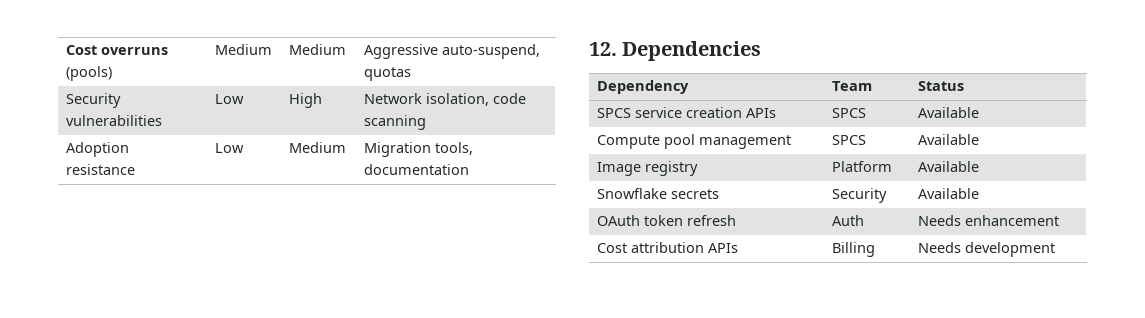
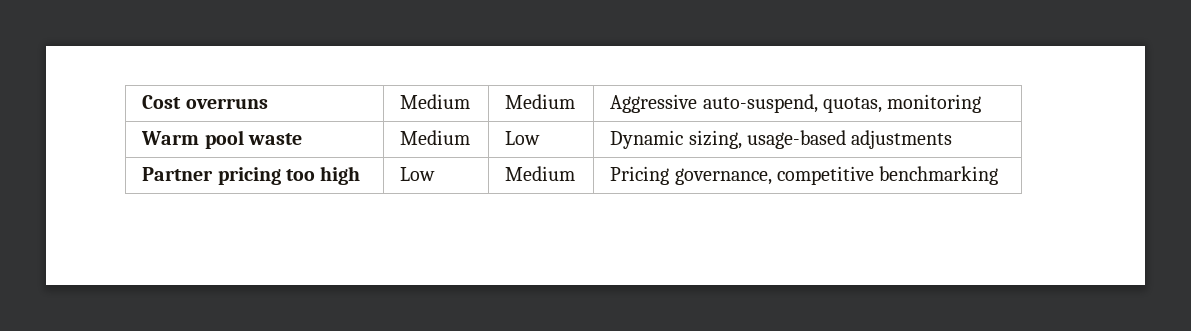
[66,66,113,81] (pools) -> (268, 103) none
[364,67,412,81] [66,93,122,108] [66,115,163,126] [215,94,245,104] [289,93,323,108] [364,93,527,106] [364,115,427,130] [66,142,130,157] [66,164,136,175] [215,143,245,153] [289,142,347,153] [364,142,474,157] [364,164,470,175] [589,41,762,61] [597,80,690,94] [832,81,873,91] [918,81,965,91] [597,107,777,118] [832,108,867,118] [918,107,980,118] [597,134,792,149] [832,135,867,145] [918,134,980,145] [597,161,699,176] [832,161,893,172] [918,161,980,172] [597,188,720,199] [832,188,888,203] [918,188,980,199] [597,215,737,226] [832,215,865,226] [918,215,1060,226] [597,242,739,253] [832,242,876,257] [918,242,1056,257] quotas // Security vulnerabilities | Low | High | Network isolation, code scanning // Adoption resistance | Low | Medium | Migration tools, documentation // 12. Dependencies // Dependency | Team | Status // SPCS service creation APIs | SPCS | Available // Compute pool management | SPCS | Available // Image registry | Platform | Available // Snowflake secrets | Security | Available // OAuth token refresh | Auth | Needs enhancement // Cost attribution APIs | Billing | Needs development -> [822,94,982,113] [141,130,302,149] [400,130,471,145] [505,131,541,145] [610,130,953,149] [142,166,361,185] [400,167,436,181] [505,166,576,181] [610,166,999,185] quotas, monitoring // Warm pool waste | Medium | Low | Dynamic sizing, usage-based adjustments // Partner pricing too high | Low | Medium | Pricing governance, competitive benchmarking

